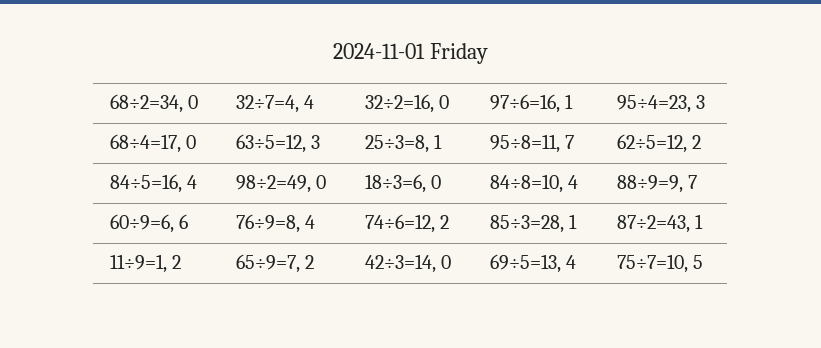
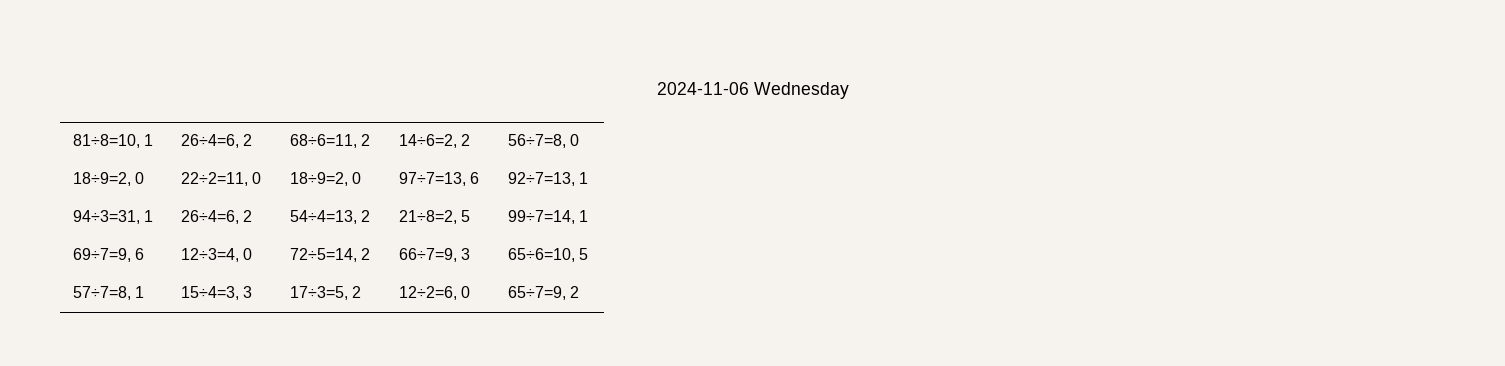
[333,43,488,64] [109,94,199,113] [235,95,315,113] [364,94,450,113] [489,94,574,113] [616,95,706,113] [109,134,197,153] [235,134,321,153] [364,134,443,153] [489,134,575,153] [616,134,702,153] [109,174,198,193] [235,175,327,193] [364,174,442,193] [489,174,579,193] [616,175,698,193] [109,214,189,233] [235,214,316,233] [364,214,450,233] [489,214,578,233] [616,214,704,233] [109,254,182,273] [235,254,315,273] [364,254,452,273] [489,254,577,273] [616,254,704,273] 2024-11-01 Friday // 68÷2=34, 0 | 32÷7=4, 4 | 32÷2=16, 0 | 97÷6=16, 1 | 95÷4=23, 3 // 68÷4=17, 0 | 63÷5=12, 3 | 25÷3=8, 1 | 95÷8=11, 7 | 62÷5=12, 2 // 84÷5=16, 4 | 98÷2=49, 0 | 18÷3=6, 0 | 84÷8=10, 4 | 88÷9=9, 7 // 60÷9=6, 6 | 76÷9=8, 4 | 74÷6=12, 2 | 85÷3=28, 1 | 87÷2=43, 1 // 11÷9=1, 2 | 65÷9=7, 2 | 42÷3=14, 0 | 69÷5=13, 4 | 75÷7=10, 5 -> [656,82,849,99] [73,134,154,148] [181,134,253,148] [290,134,371,148] [399,134,471,148] [508,134,580,148] [73,172,145,186] [181,172,262,186] [290,172,362,186] [399,172,480,186] [508,172,589,186] [73,210,154,224] [181,210,253,224] [290,210,371,224] [399,210,471,224] [508,210,589,224] [73,248,145,262] [181,248,253,262] [290,248,371,262] [399,248,471,262] [508,248,589,262] [73,286,145,300] [181,286,253,300] [290,286,362,300] [399,286,471,300] [508,286,580,300] 2024-11-06 Wednesday // 81÷8=10, 1 | 26÷4=6, 2 | 68÷6=11, 2 | 14÷6=2, 2 | 56÷7=8, 0 // 18÷9=2, 0 | 22÷2=11, 0 | 18÷9=2, 0 | 97÷7=13, 6 | 92÷7=13, 1 // 94÷3=31, 1 | 26÷4=6, 2 | 54÷4=13, 2 | 21÷8=2, 5 | 99÷7=14, 1 // 69÷7=9, 6 | 12÷3=4, 0 | 72÷5=14, 2 | 66÷7=9, 3 | 65÷6=10, 5 // 57÷7=8, 1 | 15÷4=3, 3 | 17÷3=5, 2 | 12÷2=6, 0 | 65÷7=9, 2

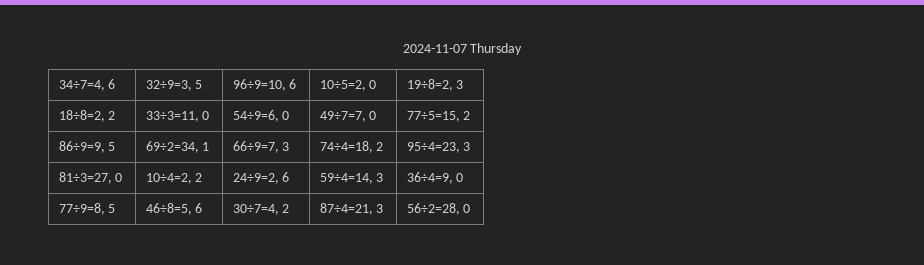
[656,82,849,99] [73,134,154,148] [181,134,253,148] [290,134,371,148] [399,134,471,148] [508,134,580,148] [73,172,145,186] [181,172,262,186] [290,172,362,186] [399,172,480,186] [508,172,589,186] [73,210,154,224] [181,210,253,224] [290,210,371,224] [399,210,471,224] [508,210,589,224] [73,248,145,262] [181,248,253,262] [290,248,371,262] [399,248,471,262] [508,248,589,262] [73,286,145,300] [181,286,253,300] [290,286,362,300] [399,286,471,300] [508,286,580,300] 2024-11-06 Wednesday // 81÷8=10, 1 | 26÷4=6, 2 | 68÷6=11, 2 | 14÷6=2, 2 | 56÷7=8, 0 // 18÷9=2, 0 | 22÷2=11, 0 | 18÷9=2, 0 | 97÷7=13, 6 | 92÷7=13, 1 // 94÷3=31, 1 | 26÷4=6, 2 | 54÷4=13, 2 | 21÷8=2, 5 | 99÷7=14, 1 // 69÷7=9, 6 | 12÷3=4, 0 | 72÷5=14, 2 | 66÷7=9, 3 | 65÷6=10, 5 // 57÷7=8, 1 | 15÷4=3, 3 | 17÷3=5, 2 | 12÷2=6, 0 | 65÷7=9, 2 -> [402,43,523,55] [58,79,116,91] [145,80,203,91] [232,79,297,91] [319,80,377,91] [406,79,464,91] [58,110,116,122] [145,111,210,122] [232,110,290,122] [319,111,377,122] [406,111,471,122] [58,141,116,153] [145,141,210,153] [232,141,290,153] [319,141,384,153] [406,142,471,153] [58,172,123,184] [145,173,203,184] [232,172,290,184] [319,173,384,184] [406,172,464,184] [58,203,116,215] [145,203,203,215] [232,204,290,215] [319,203,384,215] [406,203,471,215] 2024-11-07 Thursday // 34÷7=4, 6 | 32÷9=3, 5 | 96÷9=10, 6 | 10÷5=2, 0 | 19÷8=2, 3 // 18÷8=2, 2 | 33÷3=11, 0 | 54÷9=6, 0 | 49÷7=7, 0 | 77÷5=15, 2 // 86÷9=9, 5 | 69÷2=34, 1 | 66÷9=7, 3 | 74÷4=18, 2 | 95÷4=23, 3 // 81÷3=27, 0 | 10÷4=2, 2 | 24÷9=2, 6 | 59÷4=14, 3 | 36÷4=9, 0 // 77÷9=8, 5 | 46÷8=5, 6 | 30÷7=4, 2 | 87÷4=21, 3 | 56÷2=28, 0

